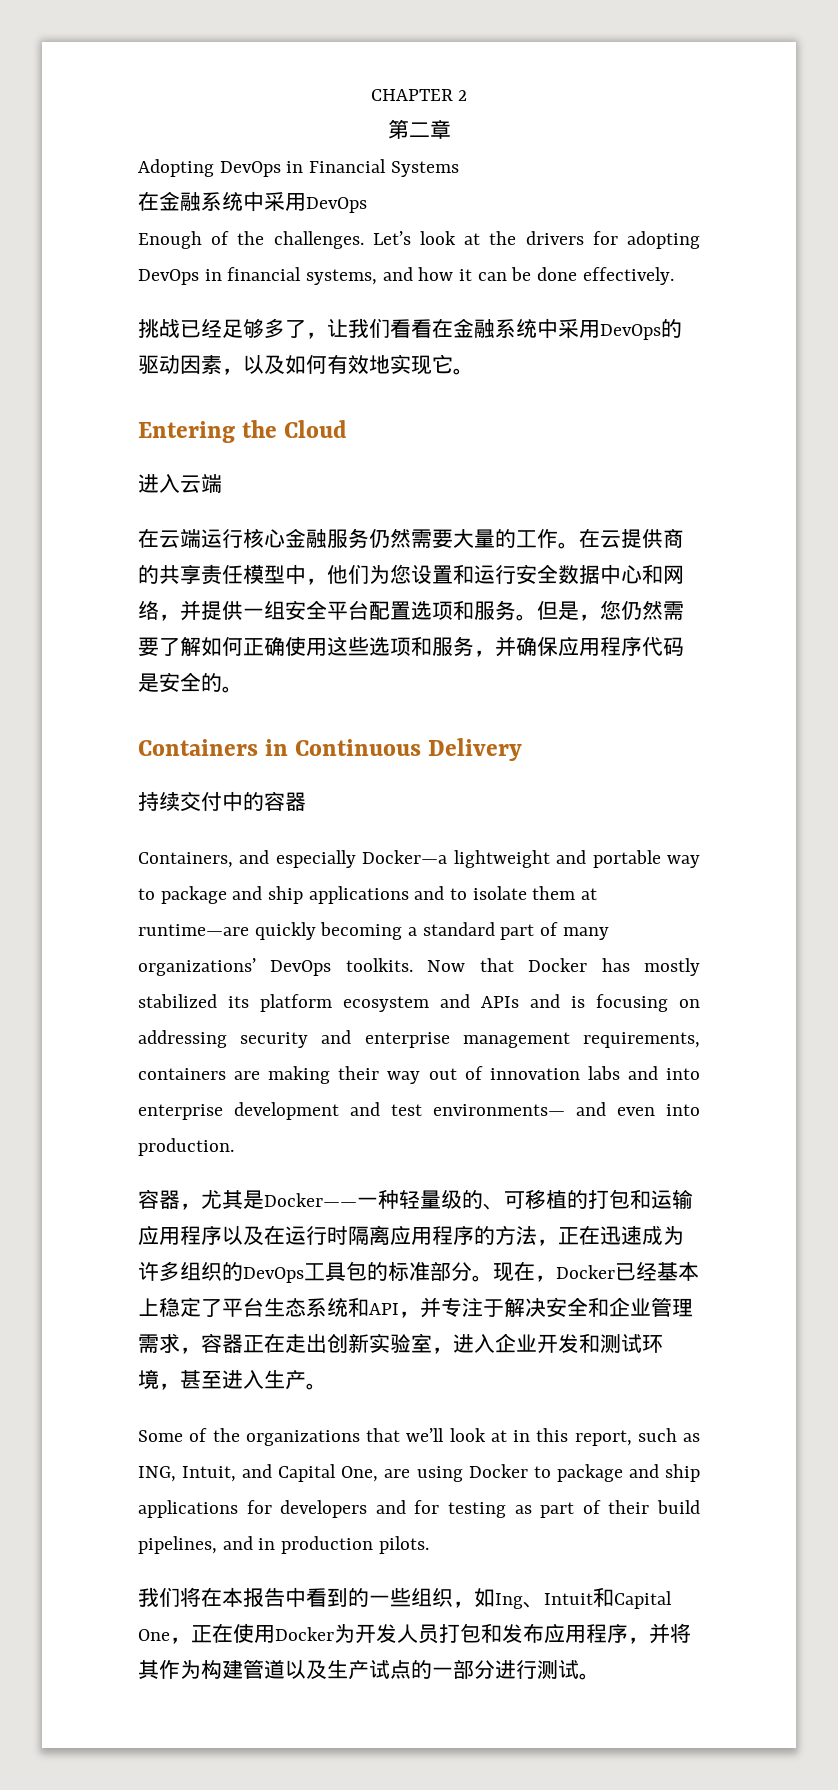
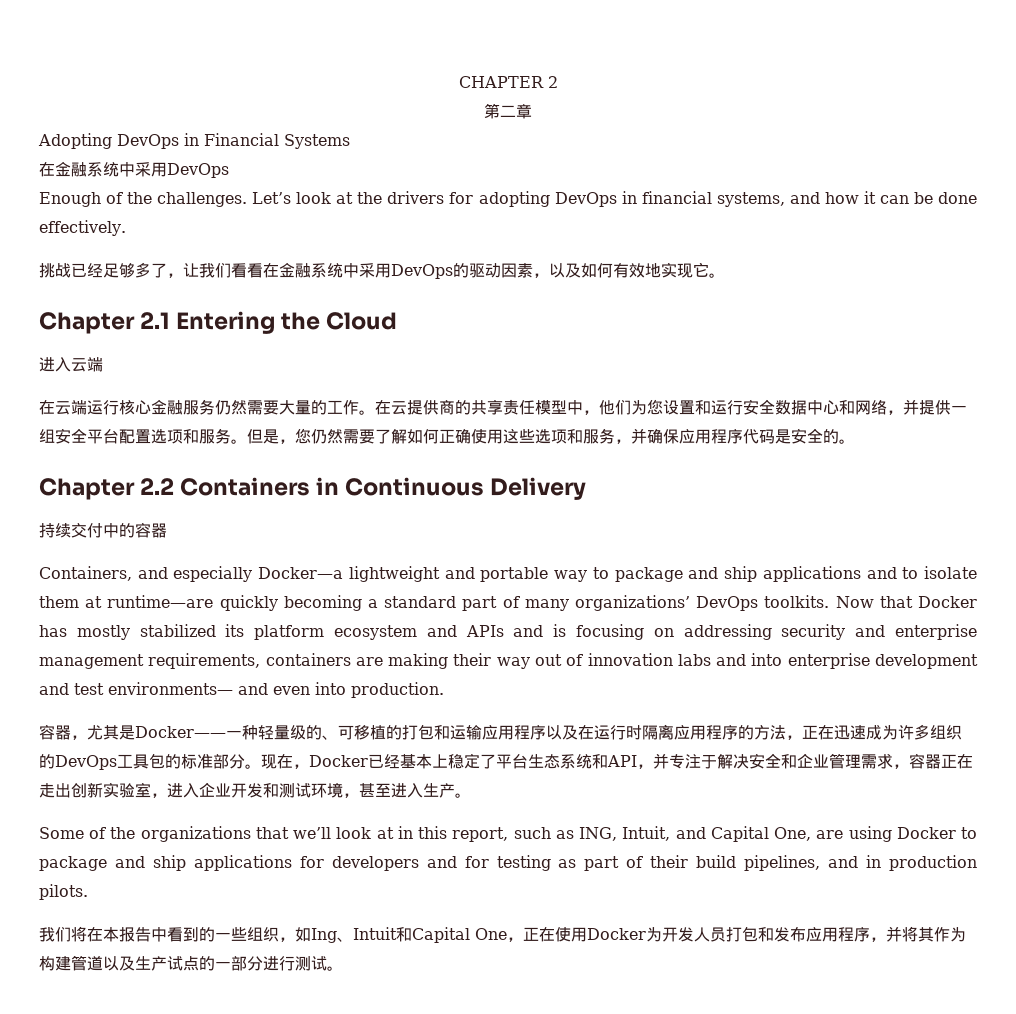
(474, 371) none -> [39,312,171,334] Chapter 2.1
(243, 689) none -> [39,478,175,500] Chapter 2.2

